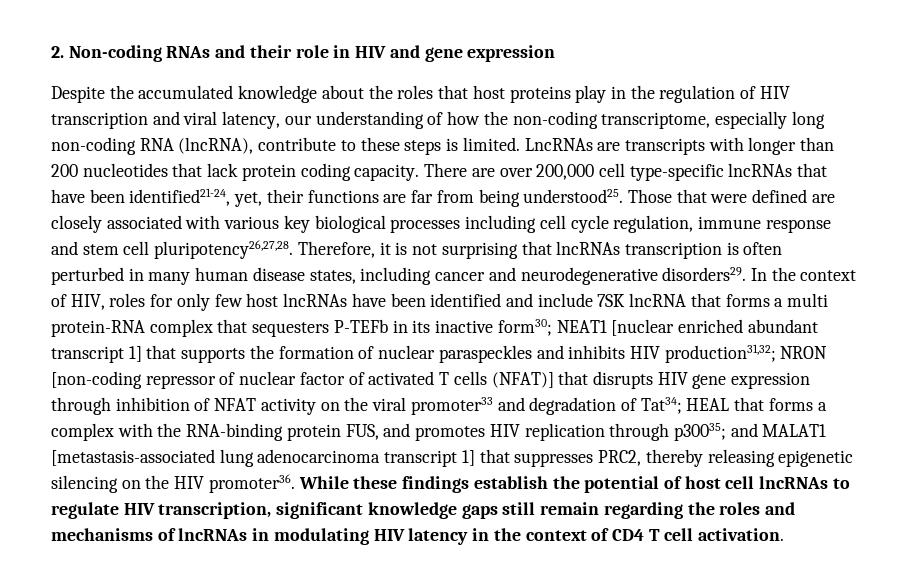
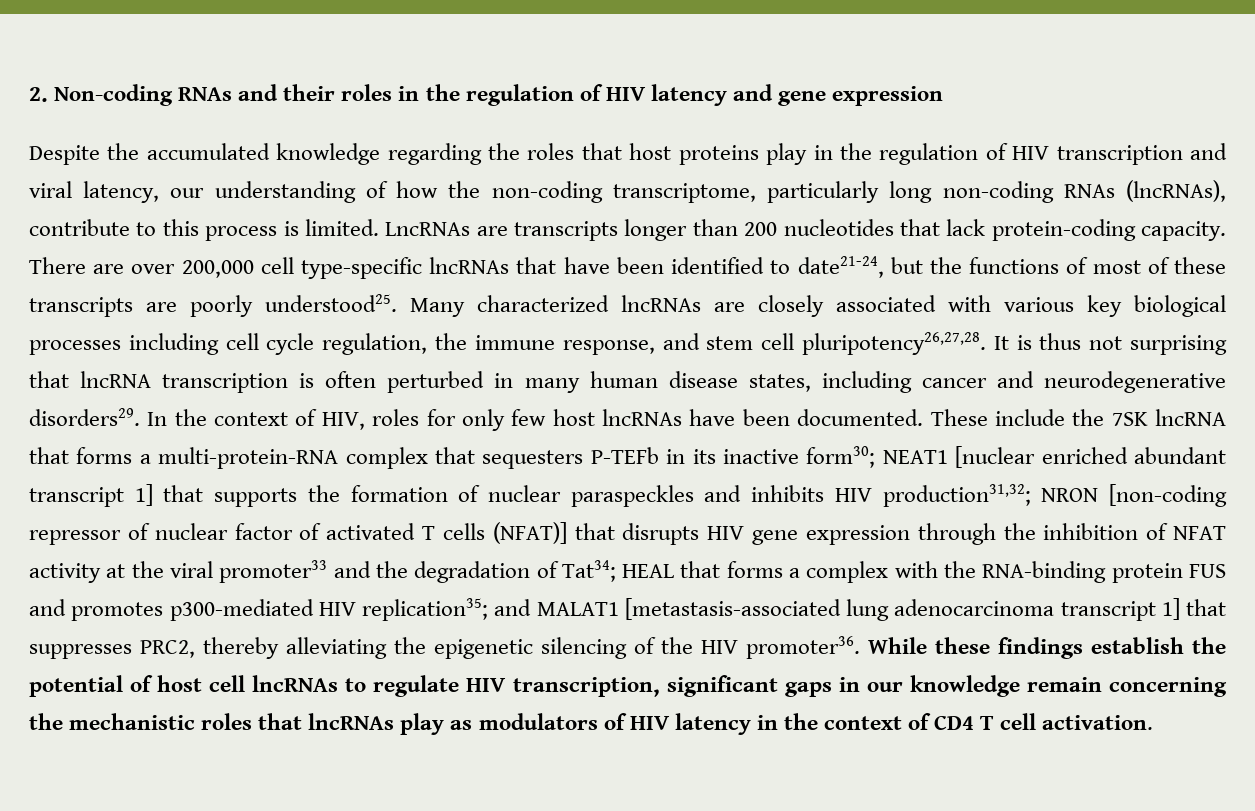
[295,45,387,58] role in HIV -> [341,84,727,106] roles in the regulation of HIV latency
[321,85,364,99] about -> [387,143,482,165] regarding
[714,111,787,129] especially -> [767,181,880,203] particularly
[139,137,442,155] RNA (lncRNA), contribute to these steps -> [1063,180,1227,202] [29,219,278,241] RNAs (lncRNAs), contribute to this process
[708,137,744,151] with -> (618, 231) none
[241,163,351,181] protein coding -> [991,219,1136,241] protein-coding
[129,188,808,207] identified21-24, yet, their functions are far from being understood25. Those that were defined -> [671,256,1226,278] [29,294,701,317] identified to date21-24, but the functions of most of these transcripts are poorly understood25. Many characterized lncRNAs
[697,216,831,233] immune response -> [435,333,655,355] the immune response,
[297,241,408,258] Therefore, it is -> [993,333,1082,350] It is thus
[556,241,621,255] lncRNAs -> [80,371,152,388] lncRNA
[430,293,593,307] identified and include -> [797,409,1105,426] documented. These include the
[787,293,829,307] [51,320,145,337] multi protein-RNA -> [158,447,339,469] multi-protein-RNA
(111, 406) none -> [1003,523,1036,540] the
[320,402,340,411] on -> [106,564,126,578] at
(525, 404) none -> [375,561,408,578] the
[345,424,379,440] FUS, -> [1188,564,1226,578] FUS
[489,423,726,441] HIV replication through p30035; -> [169,598,488,621] p300-mediated HIV replication35;
[707,449,775,467] releasing -> [286,637,426,659] alleviating the
[121,480,141,489] on -> [634,637,656,654] of
[367,502,795,519] [51,528,369,545] knowledge gaps still remain regarding the roles and mechanisms of lncRNAs in modulating -> [784,675,1228,697] [29,713,627,735] gaps in our knowledge remain concerning the mechanistic roles that lncRNAs play as modulators of

